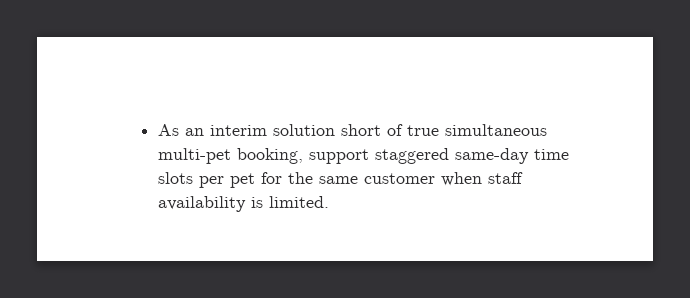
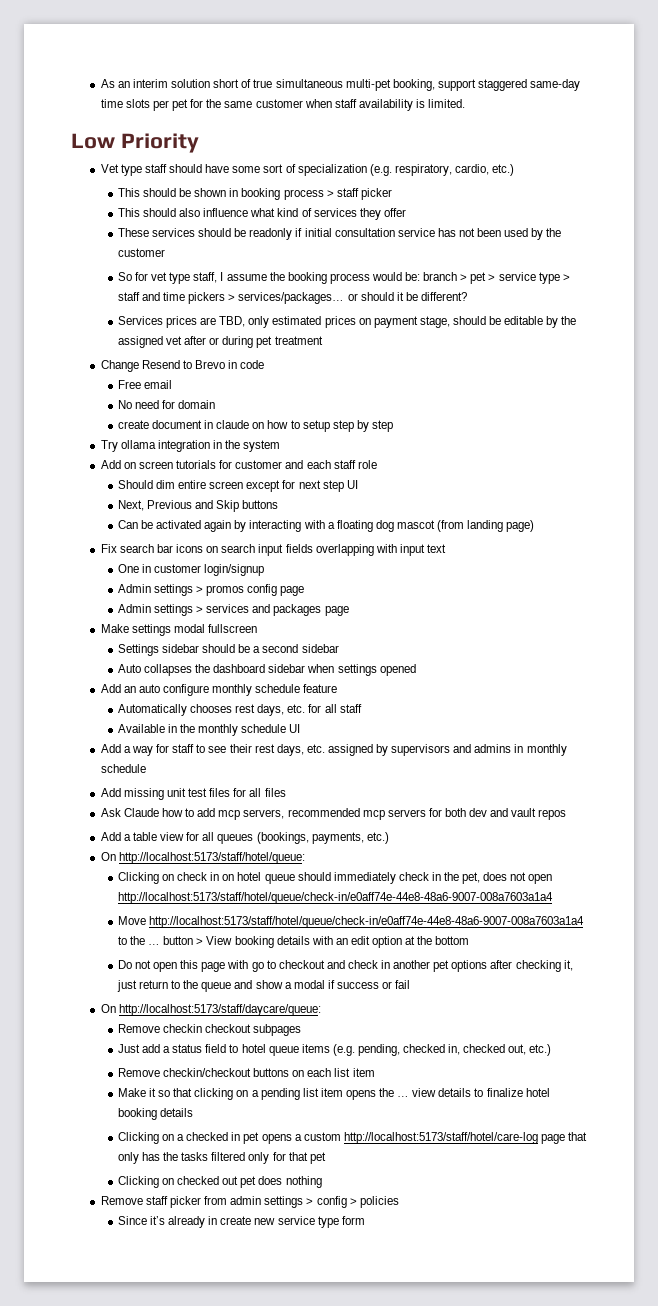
(330, 202) none -> [71,133,199,153] [100,164,515,176] [117,188,392,200] [117,208,406,220] [117,228,562,240] [117,248,165,257] [117,272,570,284] [117,292,467,304] [117,316,577,328] [117,336,323,348] [100,360,265,372] [117,380,173,389] [117,400,216,409] [117,420,393,432] [100,440,281,452] [100,460,377,469] [117,480,358,492] [117,500,279,512] [117,520,535,532] [100,544,446,556] [117,564,265,576] [117,584,305,596] [117,604,349,616] [100,624,258,636] [117,644,339,656] [117,664,416,676] [100,684,338,696] [117,704,362,716] [117,724,301,736] [100,744,567,756] [100,764,146,773] [100,788,286,800] [100,808,567,820] [100,832,389,844] [100,852,305,864] [117,872,553,884] [117,892,553,904] [117,916,585,928] [117,936,470,948] [117,960,573,972] [116,980,411,992] [100,1004,321,1016] [117,1024,302,1036] [117,1044,552,1056] [117,1068,375,1077] [117,1088,550,1100] [117,1108,194,1120] [117,1132,588,1144] [117,1152,326,1164] [117,1176,322,1188] [100,1196,399,1208] [117,1216,365,1228] // Low Priority // Vet type staff should have some sort of specialization (e.g. respiratory, cardio, etc.) // This should be shown in booking process > staff picker // This should also influence what kind of services they offer // These services should be readonly if initial consultation service has not been used by the customer // So for vet type staff, I assume the booking process would be: branch > pet > service type > staff and time pickers > services/packages… or should it be different? // Services prices are TBD, only estimated prices on payment stage, should be editable by the assigned vet after or during pet treatment // Change Resend to Brevo in code // Free email // No need for domain // create document in claude on how to setup step by step // Try ollama integration in the system // Add on screen tutorials for customer and each staff role // Should dim entire screen except for next step UI // Next, Previous and Skip buttons // Can be activated again by interacting with a floating dog mascot (from landing page) // Fix search bar icons on search input fields overlapping with input text // One in customer login/signup // Admin settings > promos config page // Admin settings > services and packages page // Make settings modal fullscreen // Settings sidebar should be a second sidebar // Auto collapses the dashboard sidebar when settings opened // Add an auto configure monthly schedule feature // Automatically chooses rest days, etc. for all staff // Available in the monthly schedule UI // Add a way for staff to see their rest days, etc. assigned by supervisors and admins in monthly schedule // Add missing unit test files for all files // Ask Claude how to add mcp servers, recommended mcp servers for both dev and vault repos // Add a table view for all queues (bookings, payments, etc.) // On http://localhost:5173/staff/hotel/queue: // Clicking on check in on hotel queue should immediately check in the pet, does not open http://localhost:5173/staff/hotel/queue/check-in/e0aff74e-44e8-48a6-9007-008a7603a1a4 // Move http://localhost:5173/staff/hotel/queue/check-in/e0aff74e-44e8-48a6-9007-008a7603a1a4 to the … button > View booking details with an edit option at the bottom // Do not open this page with go to checkout and check in another pet options after checking it, just return to the queue and show a modal if success or fail // On http://localhost:5173/staff/daycare/queue: // Remove checkin checkout subpages // Just add a status field to hotel queue items (e.g. pending, checked in, checked out, etc.) // Remove checkin/checkout buttons on each list item // Make it so that clicking on a pending list item opens the … view details to finalize hotel booking details // Clicking on a checked in pet opens a custom http://localhost:5173/staff/hotel/care-log page that only has the tasks filtered only for that pet // Clicking on checked out pet does nothing // Remove staff picker from admin settings > config > policies // Since it’s already in create new service type form

